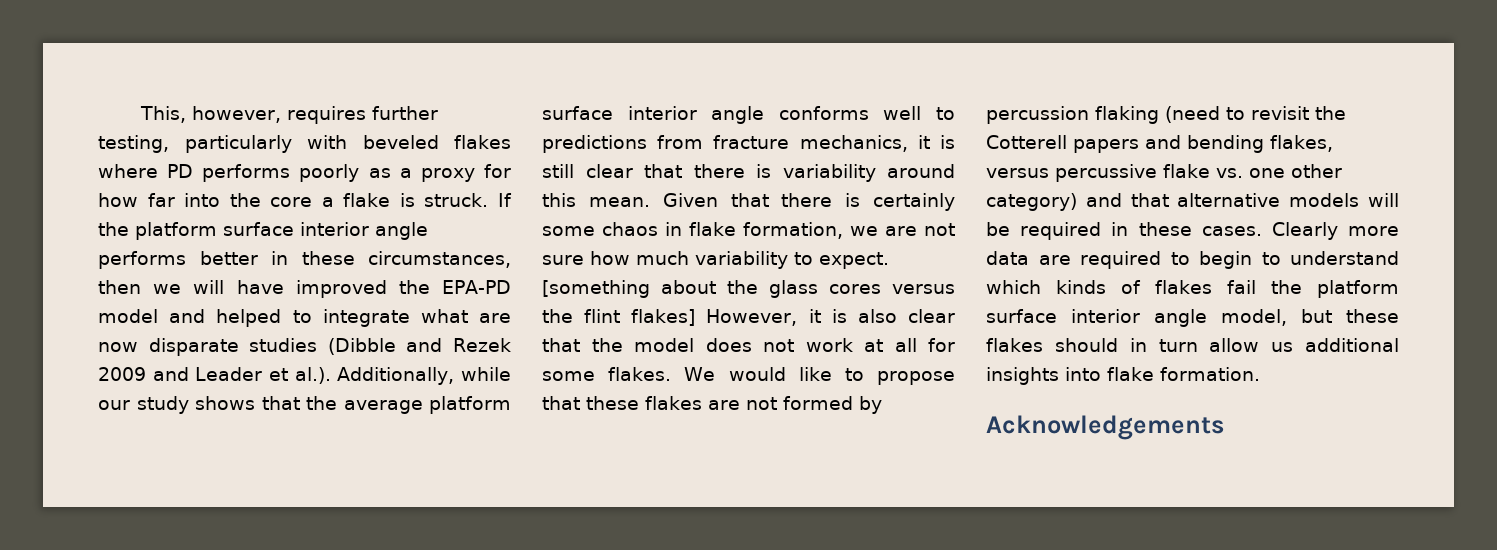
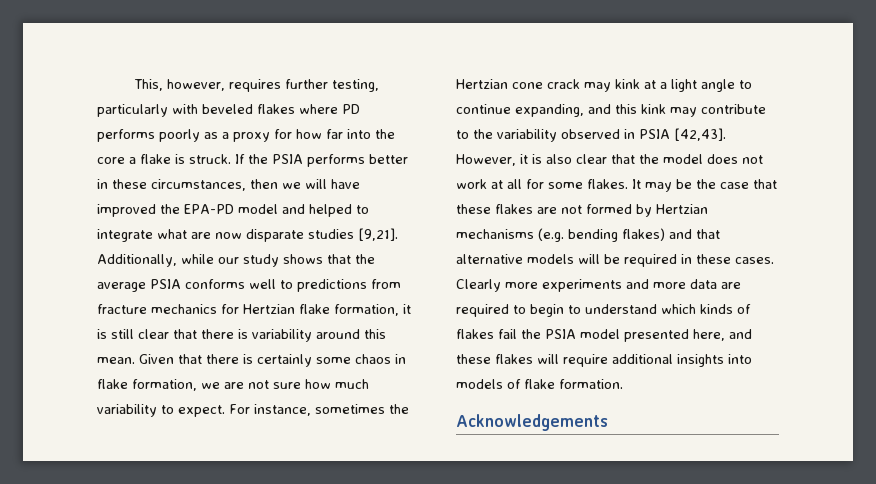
[135,222,428,240] platform surface interior angle -> [272,154,303,164] PSIA
[327,338,512,355] [98,367,331,384] (Dibble and Rezek 2009 and Leader et al.). -> [358,228,398,241] [9,21].
[429,396,511,414] [542,106,765,124] platform surface interior angle -> [150,279,181,289] PSIA
[799,135,908,152] mechanics, -> [151,304,399,316] mechanics for Hertzian flake formation,
[542,280,955,298] [542,309,696,326] [something about the glass cores versus the flint flakes] -> [229,404,409,416] [456,79,752,92] [456,104,766,117] [456,128,726,142] For instance, sometimes the Hertzian cone crack may kink at a light angle to continue expanding, and this kink may contribute to the variability observed in PSIA [42,43].
[684,367,955,385] We would like to propose -> [632,179,749,192] It may be the case
[986,106,1346,124] [986,135,1333,153] [986,164,1342,182] [986,193,1077,211] percussion flaking (need to revisit the Cotterell papers and bending flakes, versus percussive flake vs. one other category) -> [656,204,708,214] [456,228,665,242] Hertzian mechanisms (e.g. bending flakes)
(1399, 231) none -> [542,279,686,292] experiments and more
[1317,280,1399,298] [986,309,1399,327] [986,338,1294,352] platform surface interior angle model, but these flakes should in turn allow us -> [545,329,752,342] [456,354,608,367] PSIA model presented here, and these flakes will require
(1101, 374) none -> [456,379,521,389] models of

